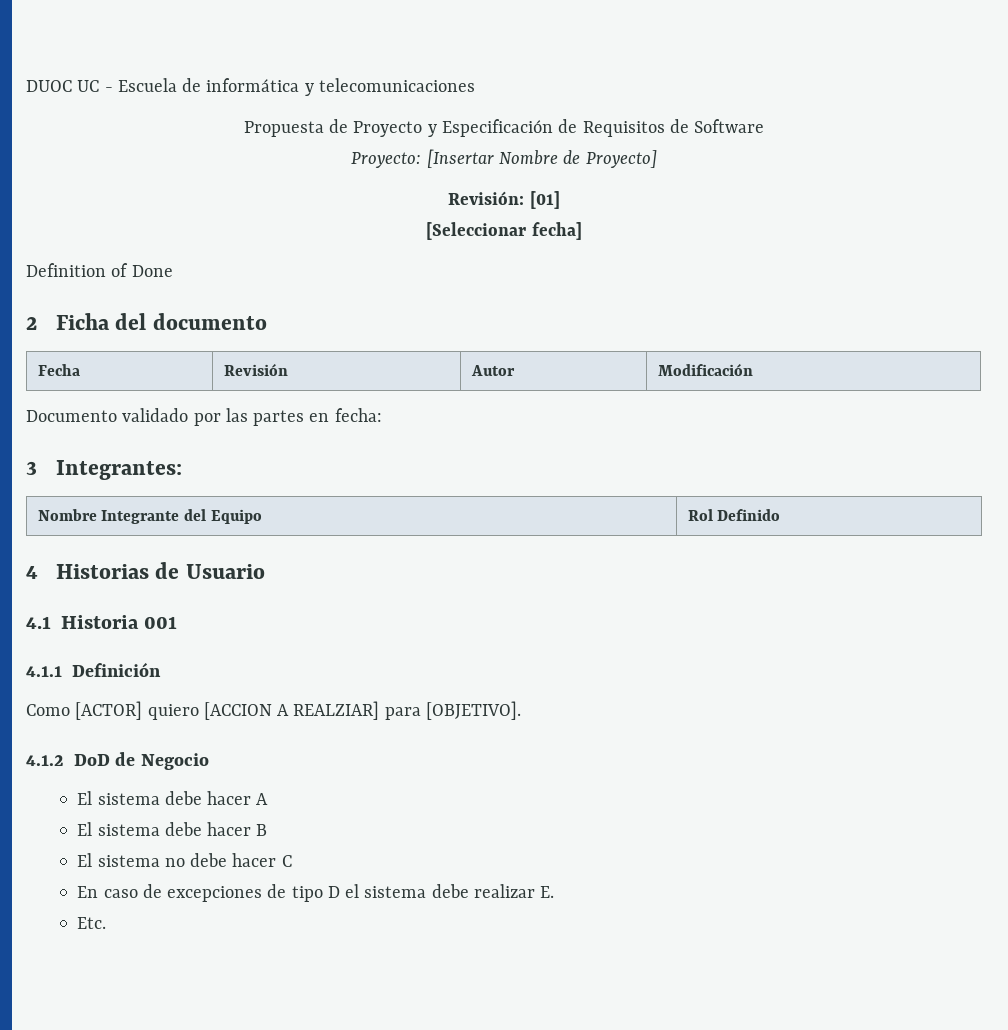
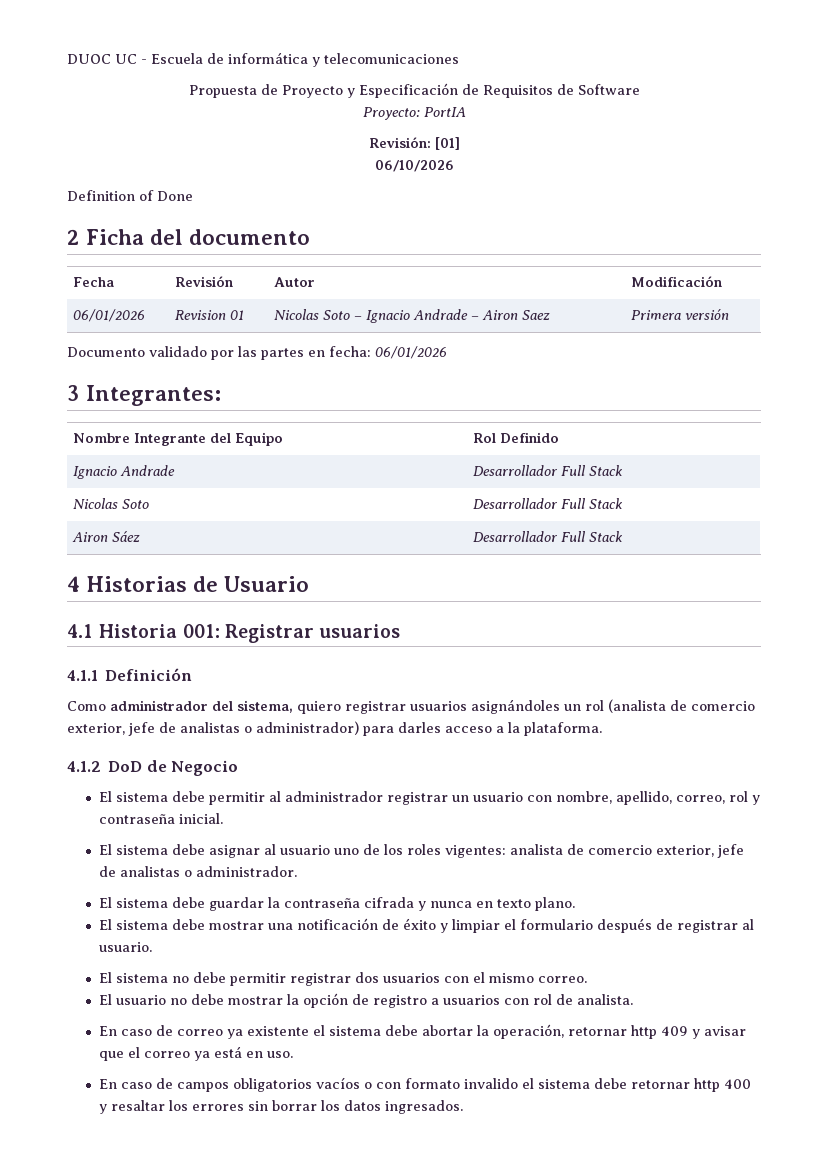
[426,149,657,168] [Insertar Nombre de Proyecto] -> [423,107,466,117] PortIA
[426,222,582,240] [Seleccionar fecha] -> [374,160,454,172] 06/10/2026
(753, 369) none -> [72,309,145,322] [174,310,244,320] [273,309,550,323] [630,309,729,320] // 06/01/2026 | Revision 01 | Nicolas Soto – Ignacio Andrade – Airon Saez | Primera versión
(382, 415) none -> [375,346,447,359] 06/01/2026
(781, 515) none -> [72,465,175,479] [472,465,623,476] [72,498,149,509] [472,498,623,509] [71,531,140,542] [472,531,623,542] // Ignacio Andrade | Desarrollador Full Stack // Nicolas Soto | Desarrollador Full Stack // Airon Sáez | Desarrollador Full Stack
[143,616,177,629] 001 -> [182,624,401,643] 001: Registrar usuarios
[75,701,521,720] [ACTOR] quiero [ACCION A REALZIAR] para [OBJETIVO]. -> [110,699,755,714] [67,721,602,736] administrador del sistema, quiero registrar usuarios asignándoles un rol (analista de comercio exterior, jefe de analistas o administrador) para darles acceso a la plataforma.
[207,791,269,805] [77,822,268,836] [77,853,292,867] [77,884,555,902] [77,917,107,929] hacer A // El sistema debe hacer B // El sistema no debe hacer C // En caso de excepciones de tipo D el sistema debe realizar E. // Etc. -> [209,791,761,805] [99,813,224,824] [99,844,745,858] [99,866,298,877] [99,897,576,911] [99,918,755,933] [99,942,153,952] [99,972,588,986] [99,993,634,1008] [99,1024,747,1039] [99,1046,294,1061] [99,1077,752,1092] [99,1100,464,1114] permitir al administrador registrar un usuario con nombre, apellido, correo, rol y contraseña inicial. // El sistema debe asignar al usuario uno de los roles vigentes: analista de comercio exterior, jefe de analistas o administrador. // El sistema debe guardar la contraseña cifrada y nunca en texto plano. // El sistema debe mostrar una notificación de éxito y limpiar el formulario después de registrar al usuario. // El sistema no debe permitir registrar dos usuarios con el mismo correo. // El usuario no debe mostrar la opción de registro a usuarios con rol de analista. // En caso de correo ya existente el sistema debe abortar la operación, retornar http 409 y avisar que el correo ya está en uso. // En caso de campos obligatorios vacíos o con formato invalido el sistema debe retornar http 400 y resaltar los errores sin borrar los datos ingresados.

